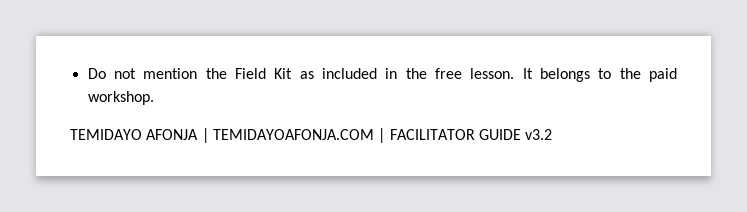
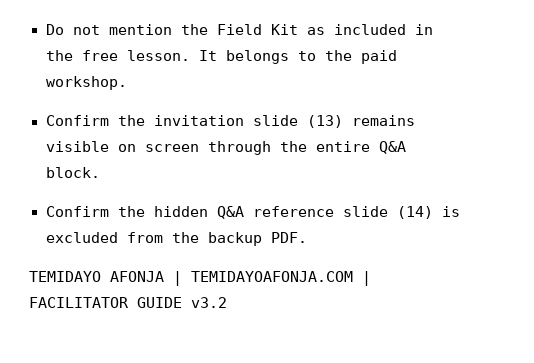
(154, 98) none -> [45,115,415,128] [45,141,406,155] [45,167,100,178] [45,206,460,219] [45,232,307,246] // Confirm the invitation slide (13) remains visible on screen through the entire Q&A block. // Confirm the hidden Q&A reference slide (14) is excluded from the backup PDF.

